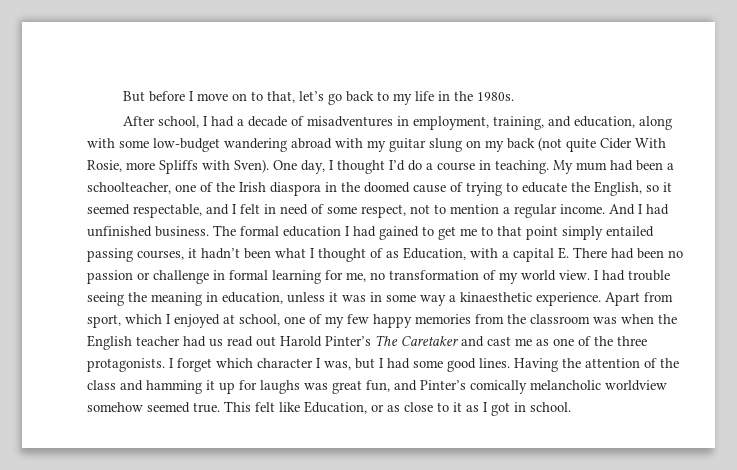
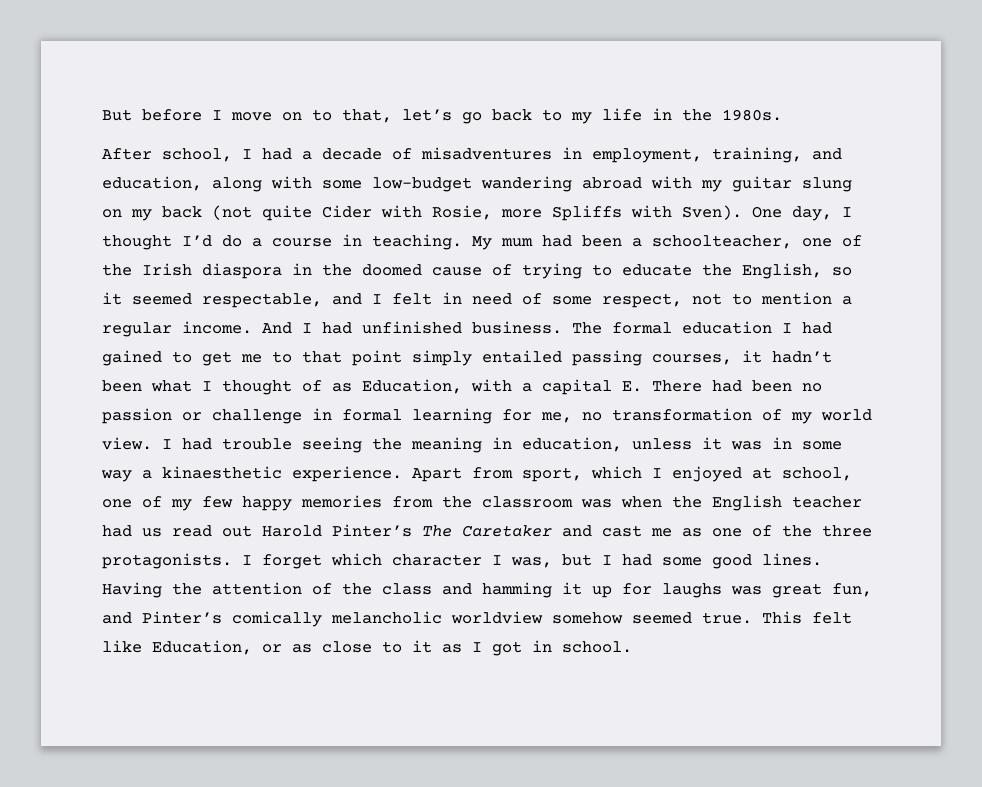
[635,138,666,148] With -> [381,205,422,218] with

